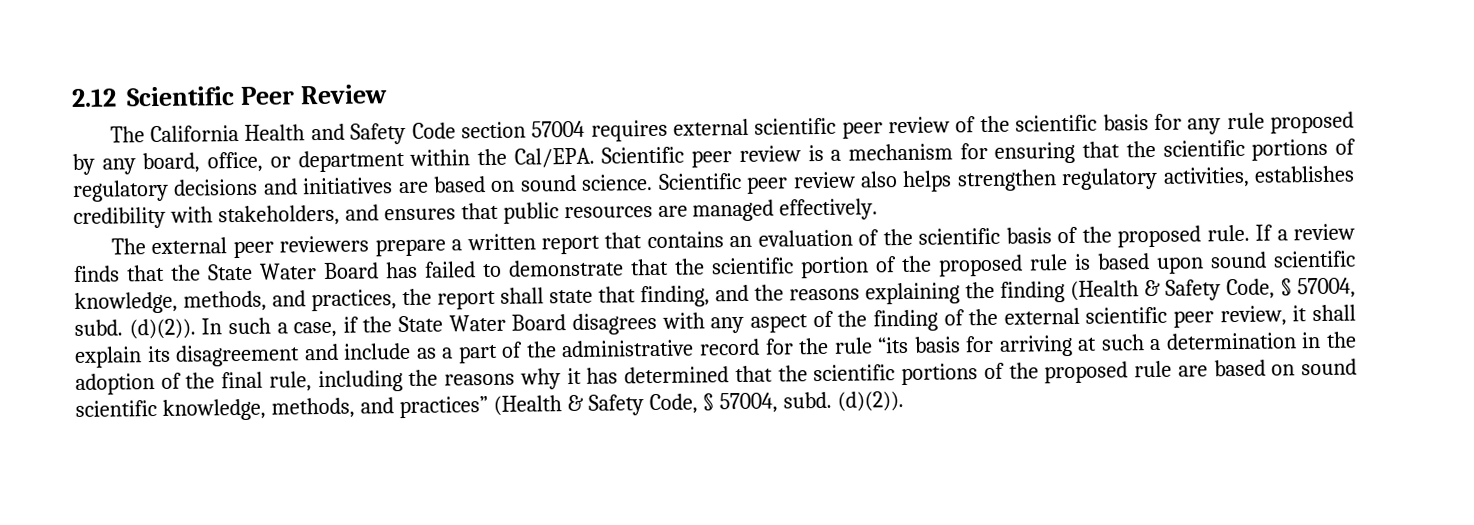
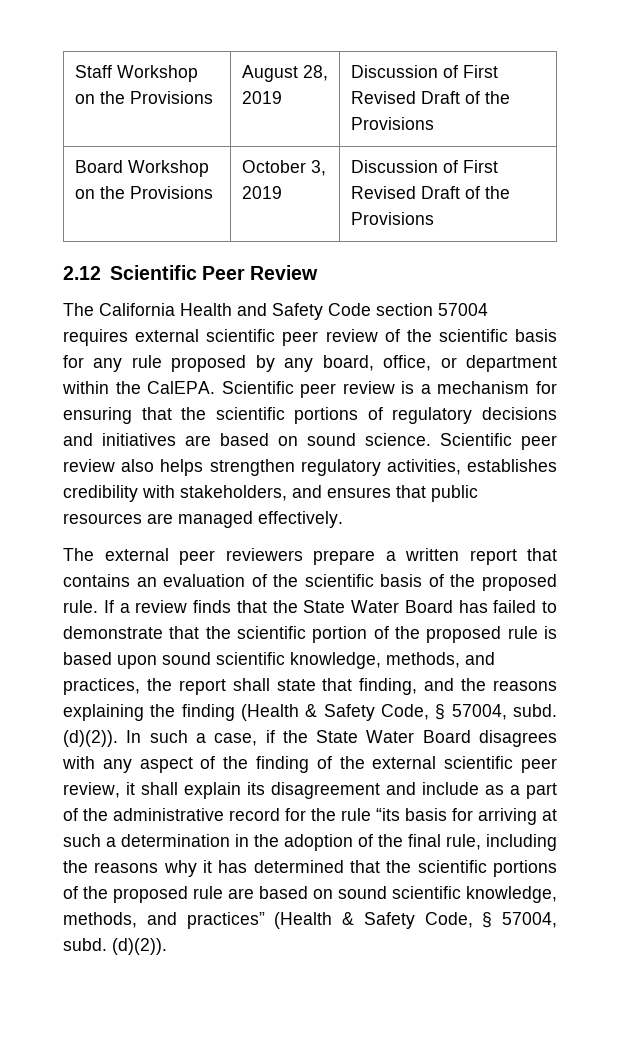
(71, 97) none -> [74,65,198,82] [74,91,213,104] [241,65,328,82] [241,91,282,104] [350,65,498,78] [350,91,510,104] [350,117,434,130] [74,160,209,177] [74,186,213,199] [241,160,326,176] [241,186,282,199] [350,160,498,173] [350,186,510,199] [350,212,434,225] Staff Workshop on the Provisions | August 28, 2019 | Discussion of First Revised Draft of the Provisions // Board Workshop on the Provisions | October 3, 2019 | Discussion of First Revised Draft of the Provisions //
[513,147,595,168] Cal/EPA. -> [147,381,216,394] CalEPA.

